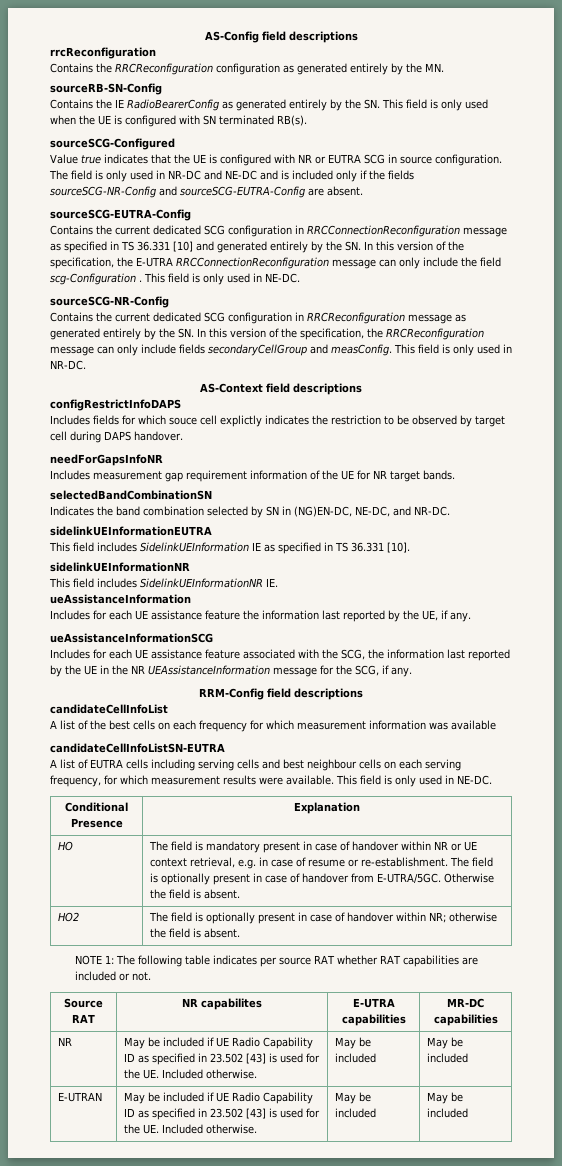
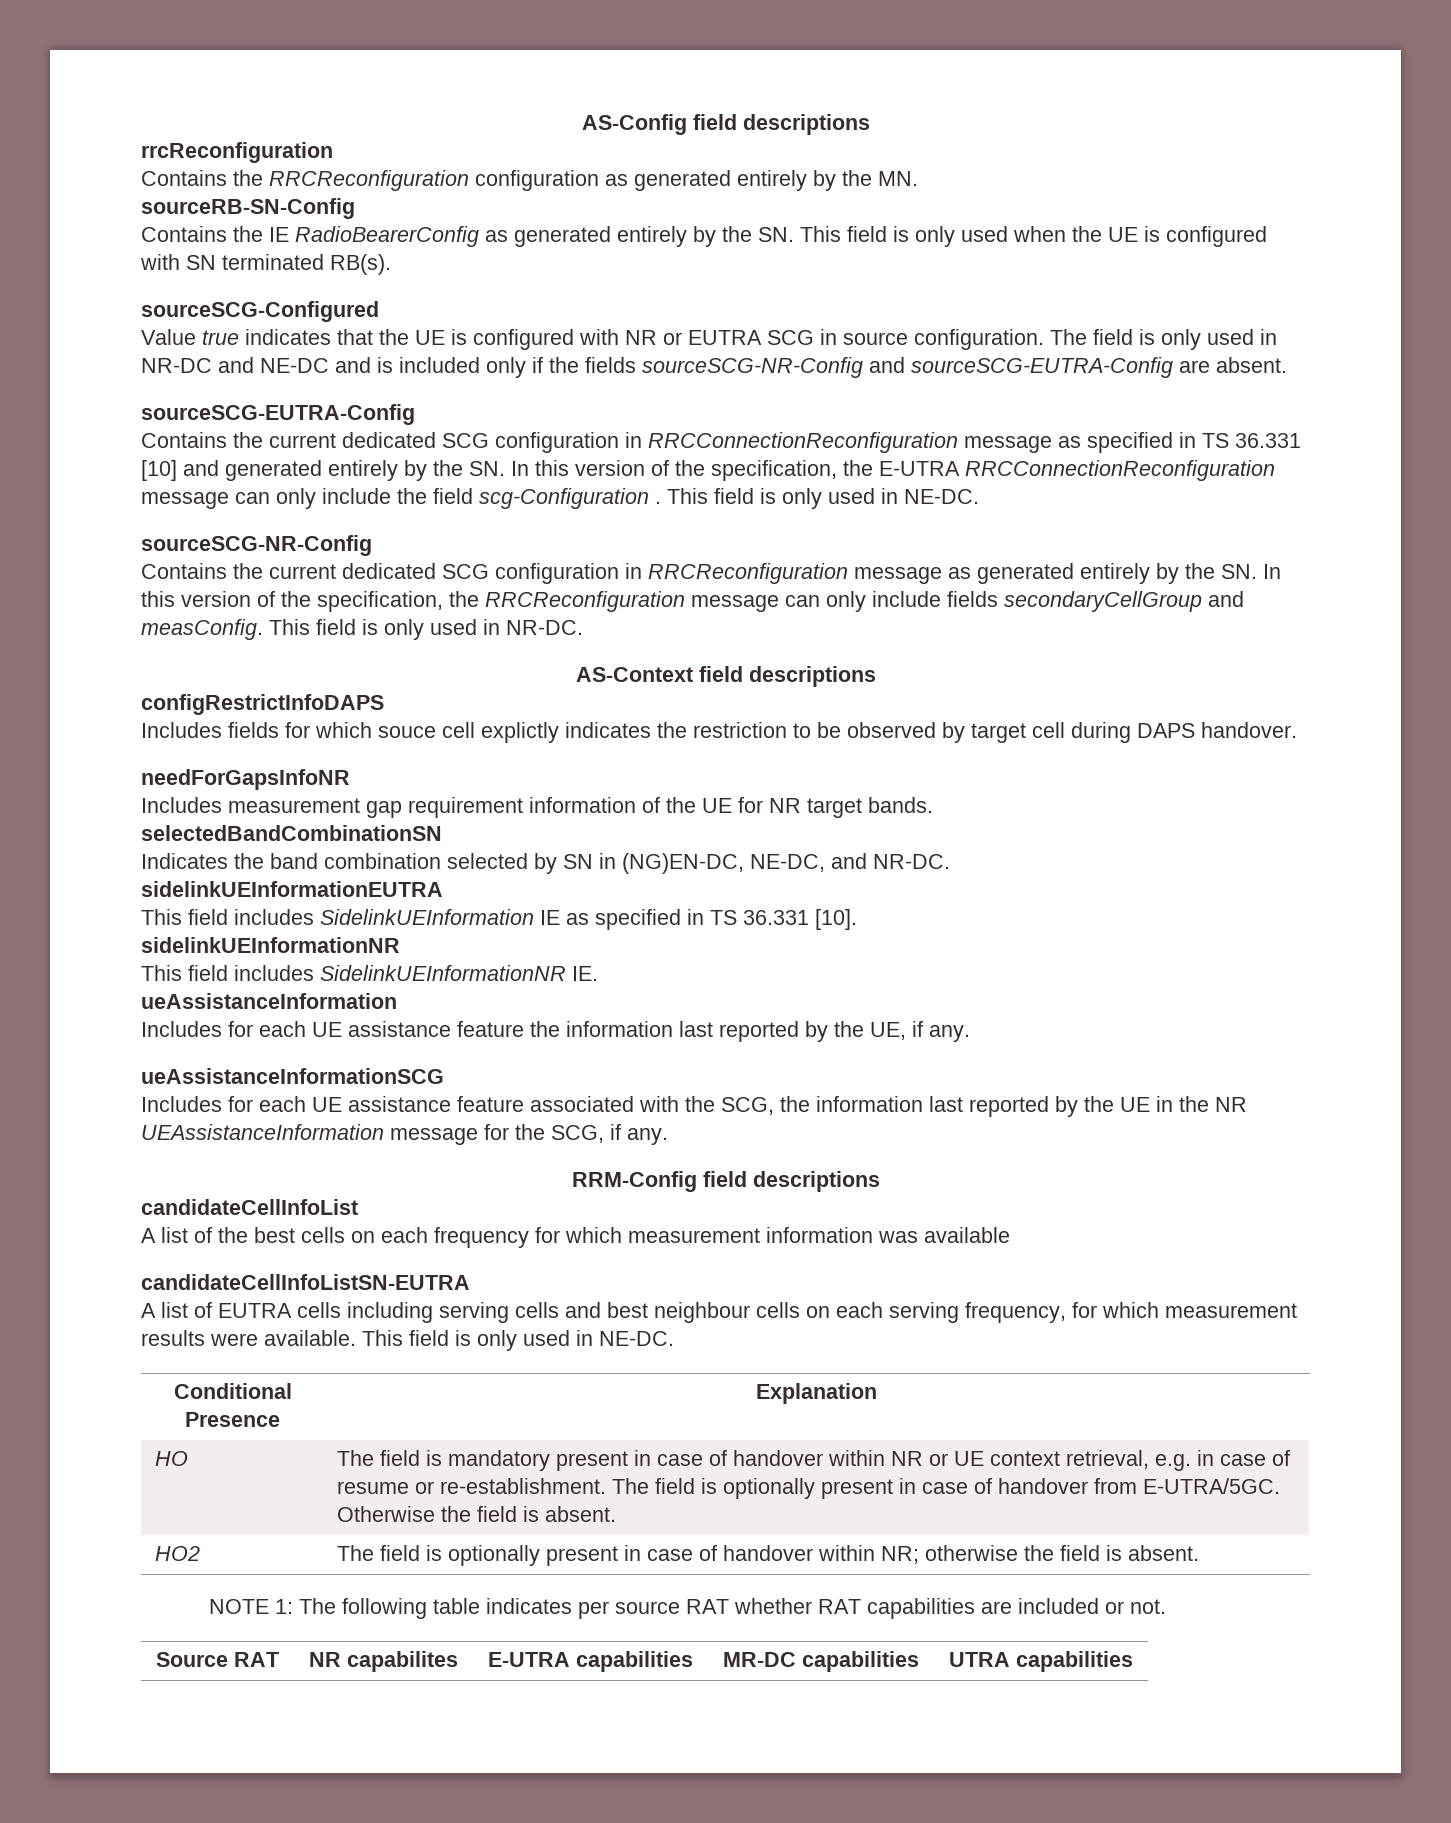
[58,1037,73,1046] [124,1037,314,1049] [124,1053,321,1065] [124,1069,258,1079] [335,1037,372,1049] [335,1053,377,1063] [427,1037,464,1049] [427,1053,469,1063] [58,1092,103,1102] [124,1092,314,1104] [124,1108,321,1120] [124,1124,258,1134] [335,1092,372,1104] [335,1108,377,1118] [427,1092,464,1104] [427,1108,469,1118] // NR | May be included if UE Radio Capability ID as specified in 23.502 [43] is used for the UE. Included otherwise. | May be included | May be included // E-UTRAN | May be included if UE Radio Capability ID as specified in 23.502 [43] is used for the UE. Included otherwise. | May be included | May be included -> [948,1651,1133,1672] | UTRA capabilities

